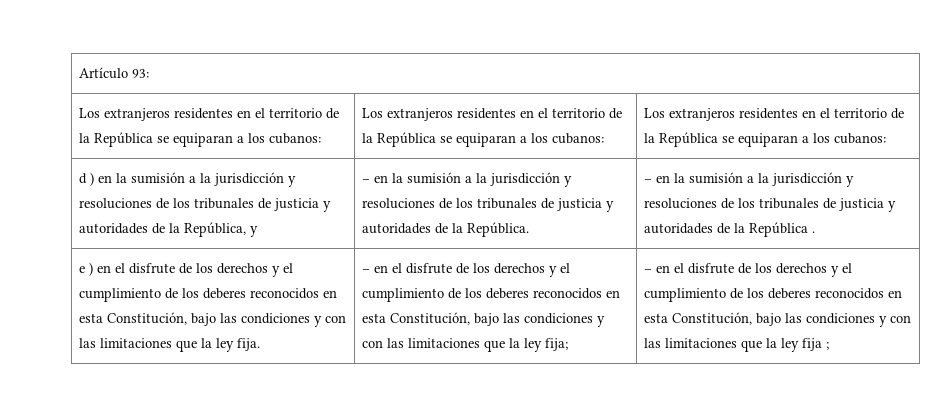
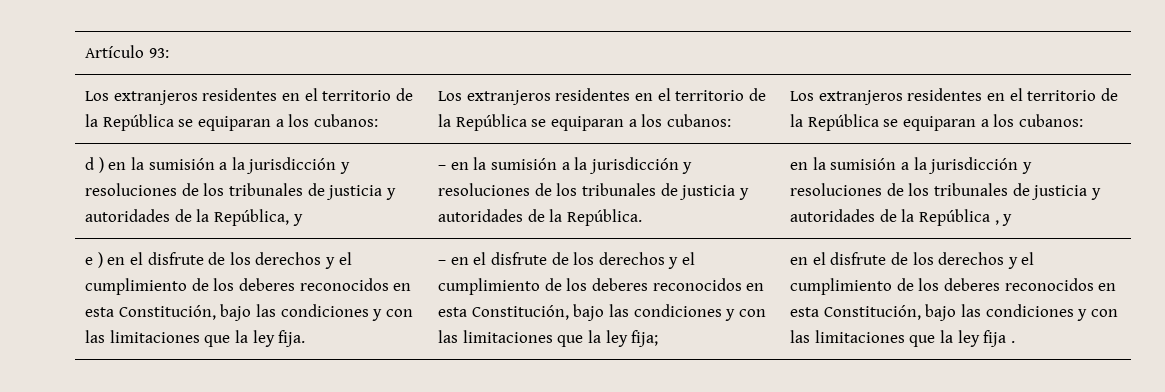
[644,179,653,183] – -> (643, 217) none
[812,231,816,233] . -> [994,214,1013,226] , y
[644,269,653,273] – -> (659, 338) none
[826,342,830,350] ; -> [1010,341,1015,343] .

